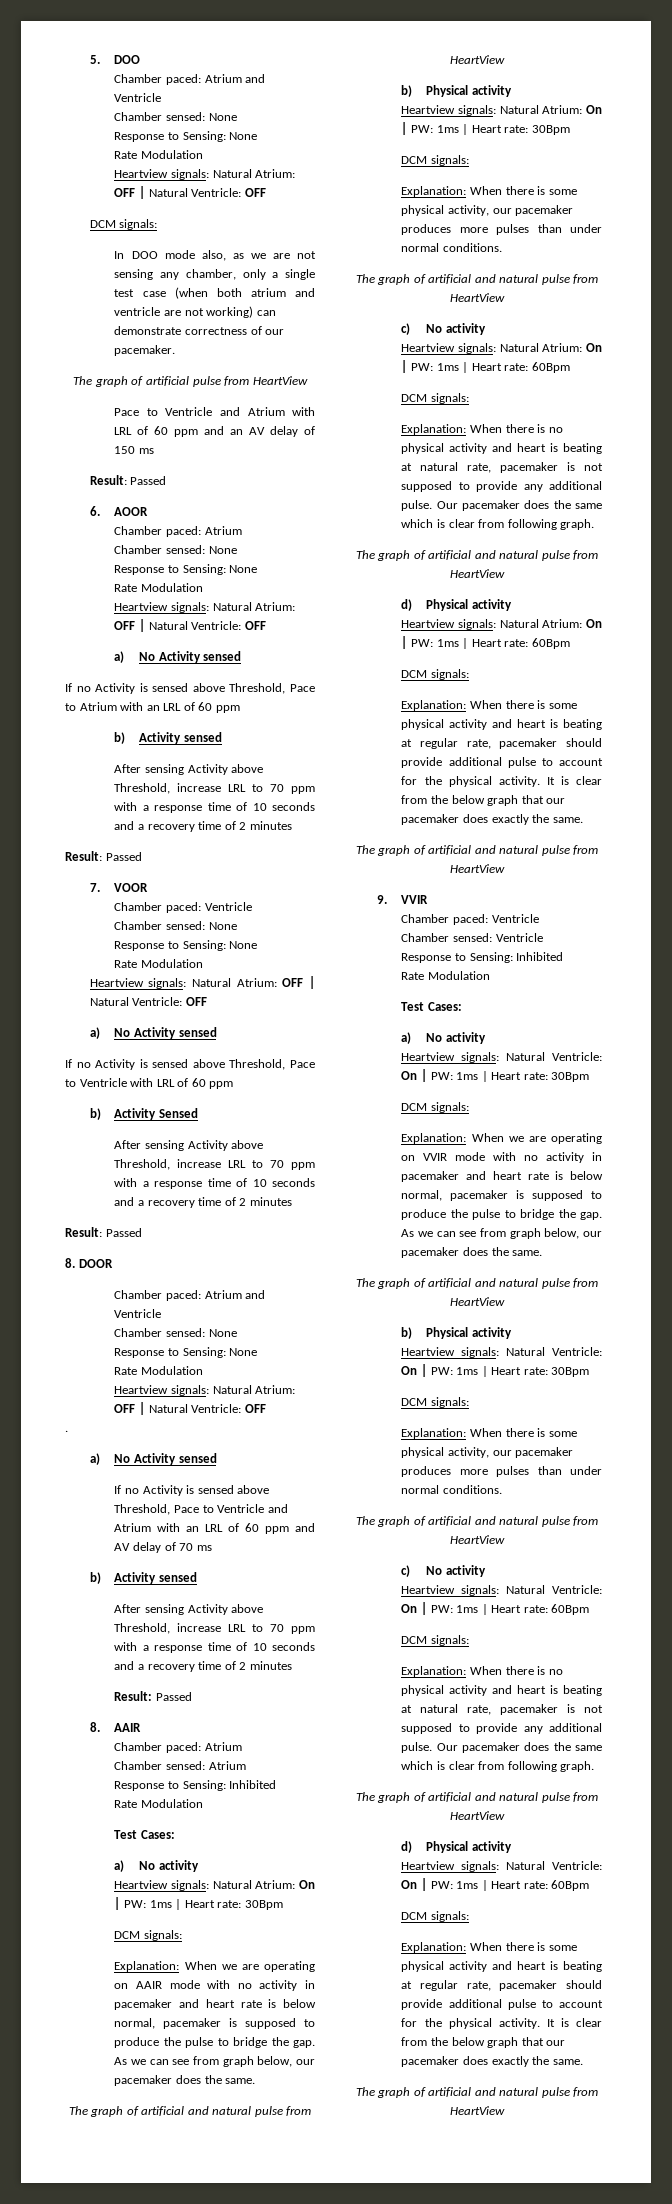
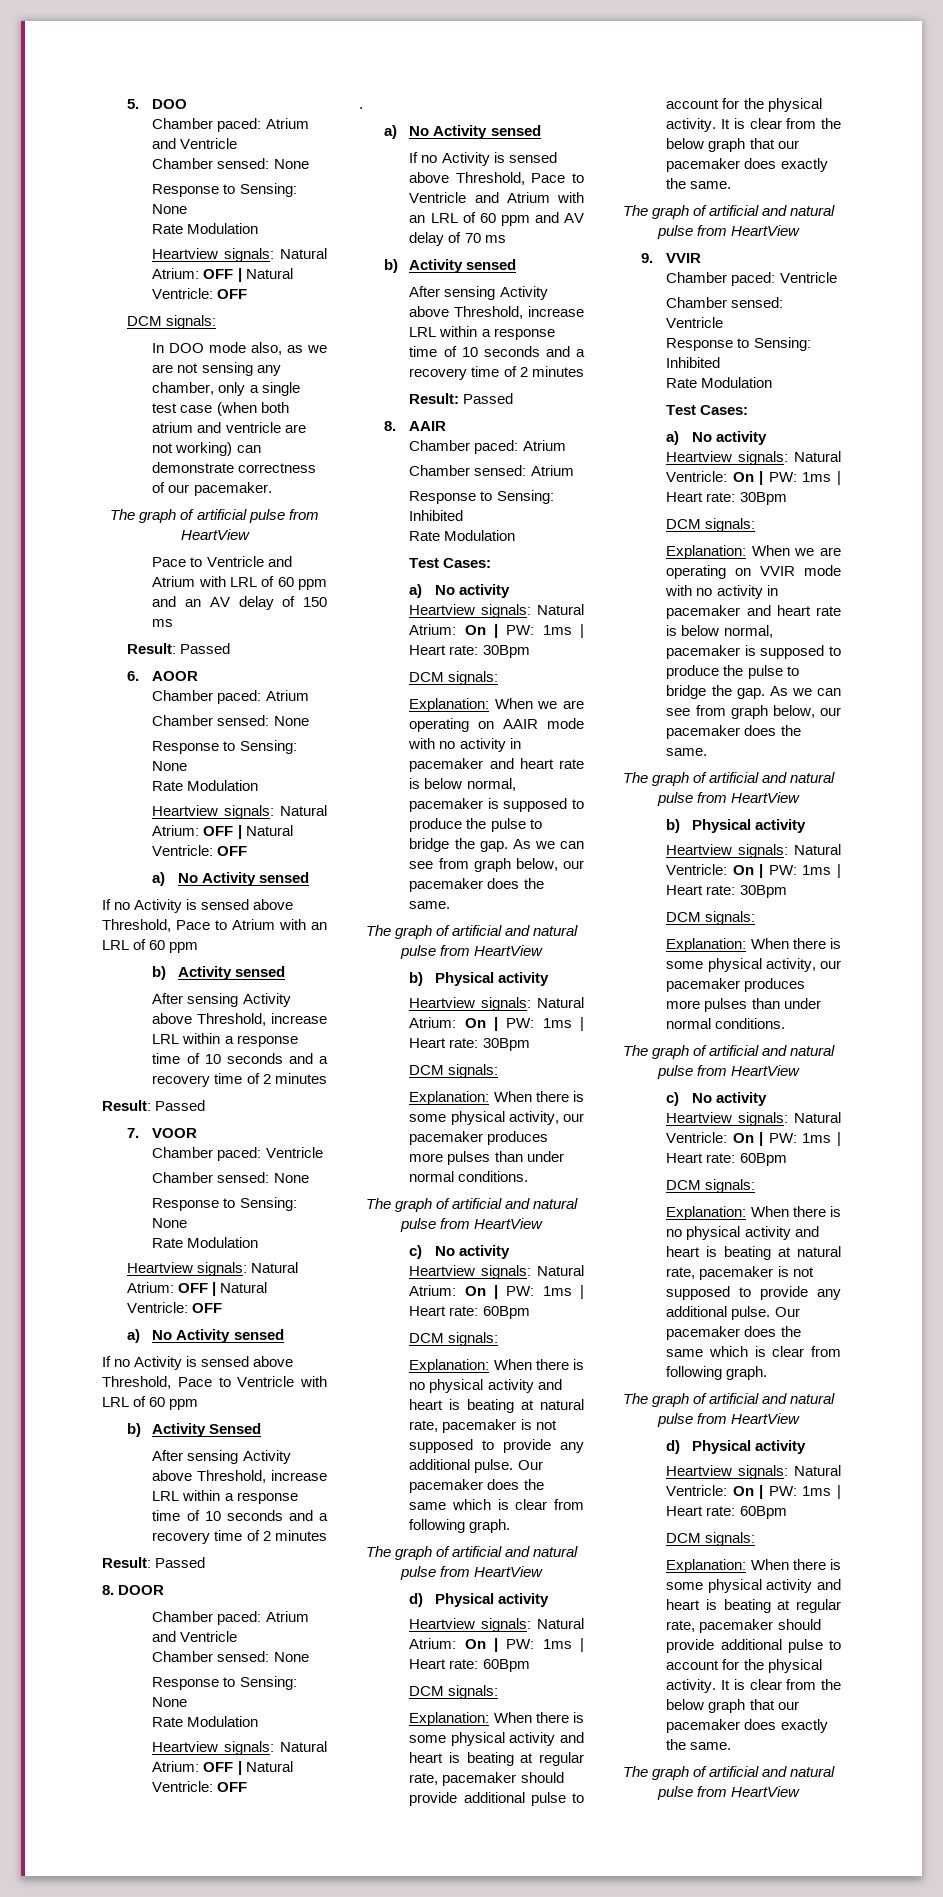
[252,784,315,794] [114,802,138,811] to 70 ppm with -> [182,1033,221,1044] within
[252,1160,315,1170] [114,1178,138,1187] to 70 ppm with -> [182,1490,221,1501] within
[252,1624,315,1634] [114,1642,138,1651] to 70 ppm with -> [439,326,478,337] within

